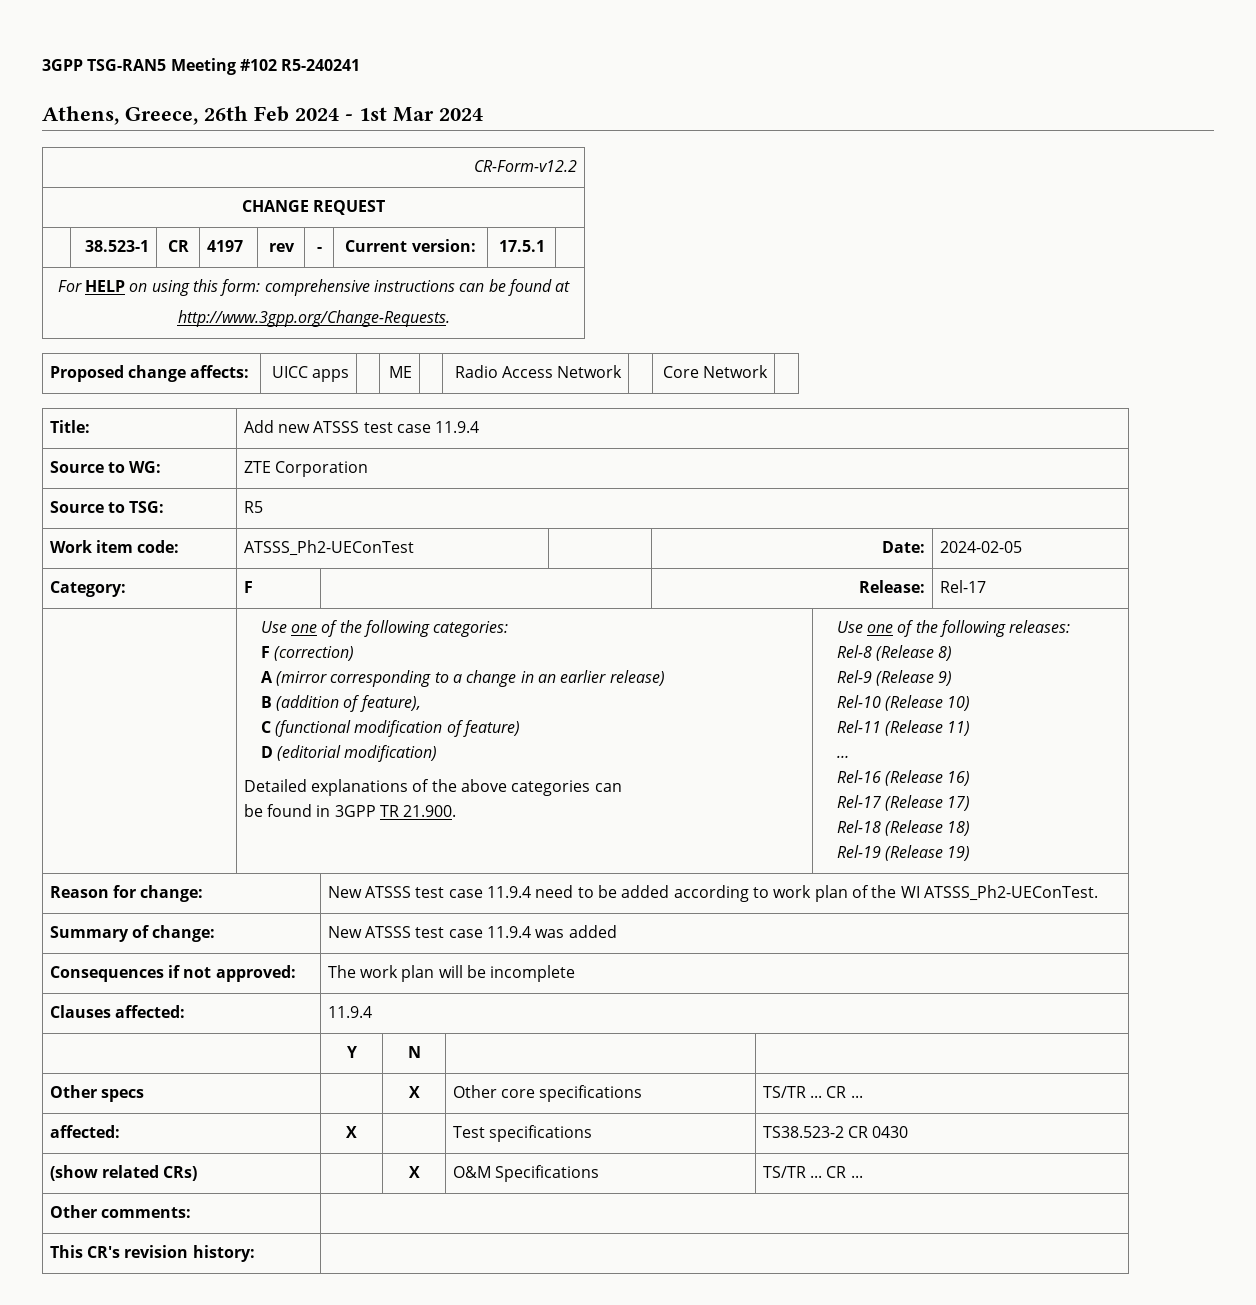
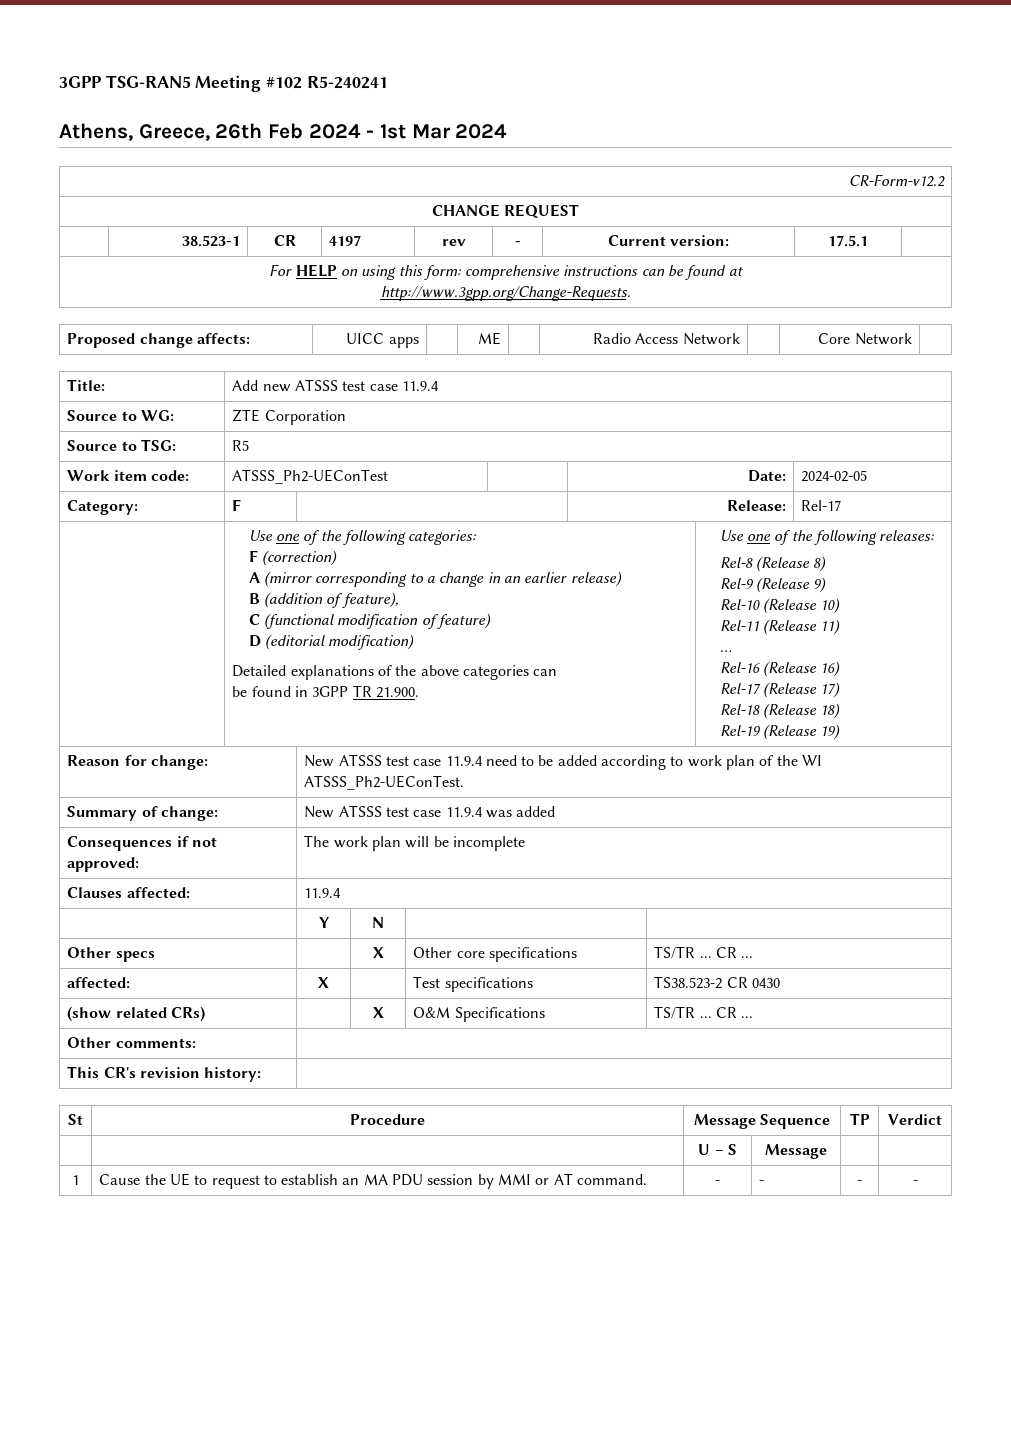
(255, 1253) none -> [68,1114,83,1125] [350,1114,425,1125] [693,1114,831,1129] [849,1113,870,1125] [888,1114,942,1125] [698,1144,737,1155] [765,1144,827,1159] [72,1175,79,1185] [99,1173,648,1189] [715,1180,720,1185] [759,1180,765,1185] [857,1180,862,1185] [912,1180,918,1185] // St | Procedure | Message Sequence | TP | Verdict // | | U – S | Message | | // 1 | Cause the UE to request to establish an MA PDU session by MMI or AT command. | - | - | - | -

